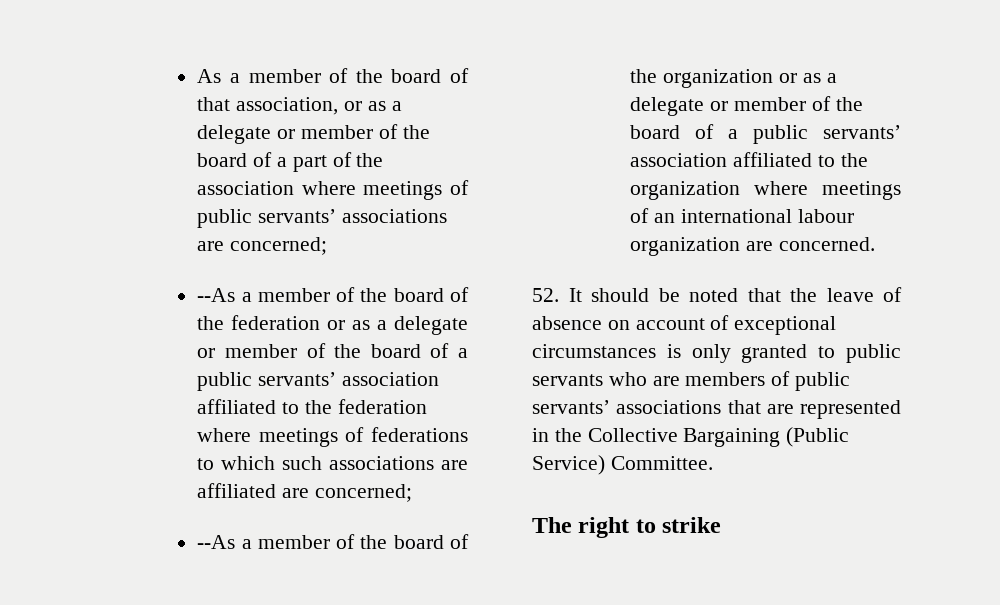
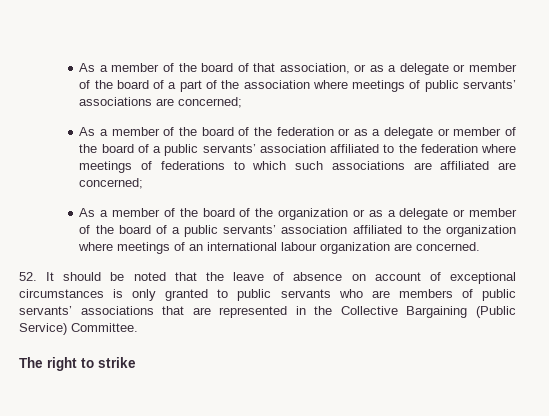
[197,288,236,302] --As -> [79,127,96,136] As
[197,535,236,549] --As -> [79,208,96,217] As

